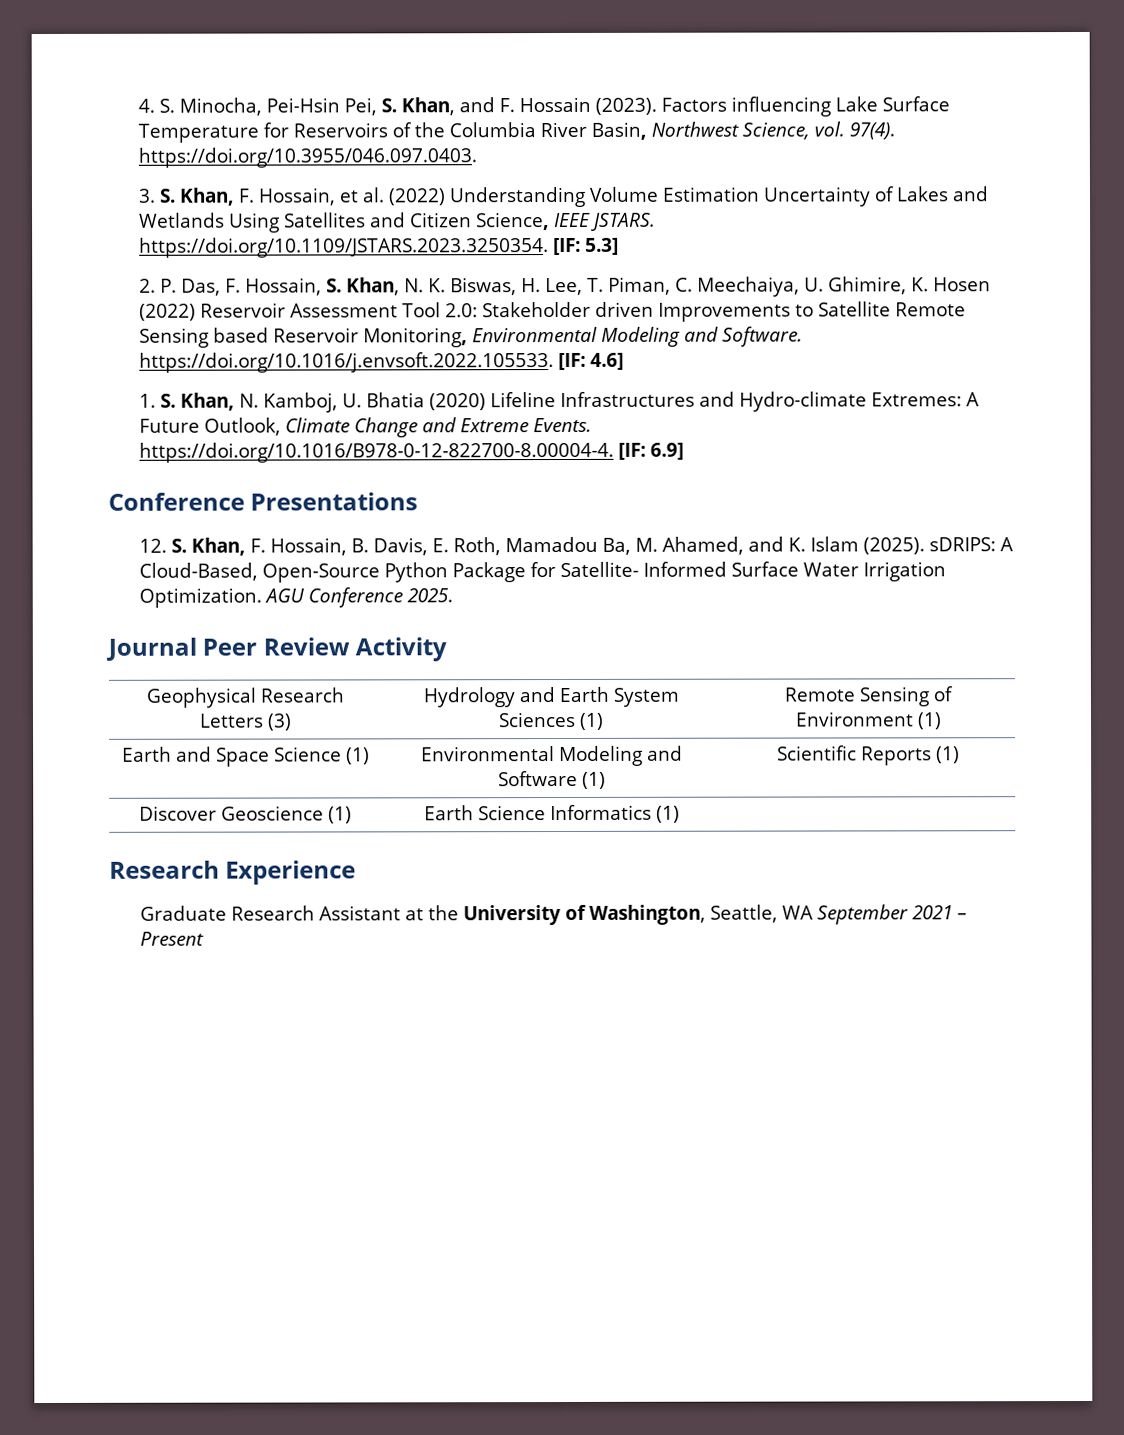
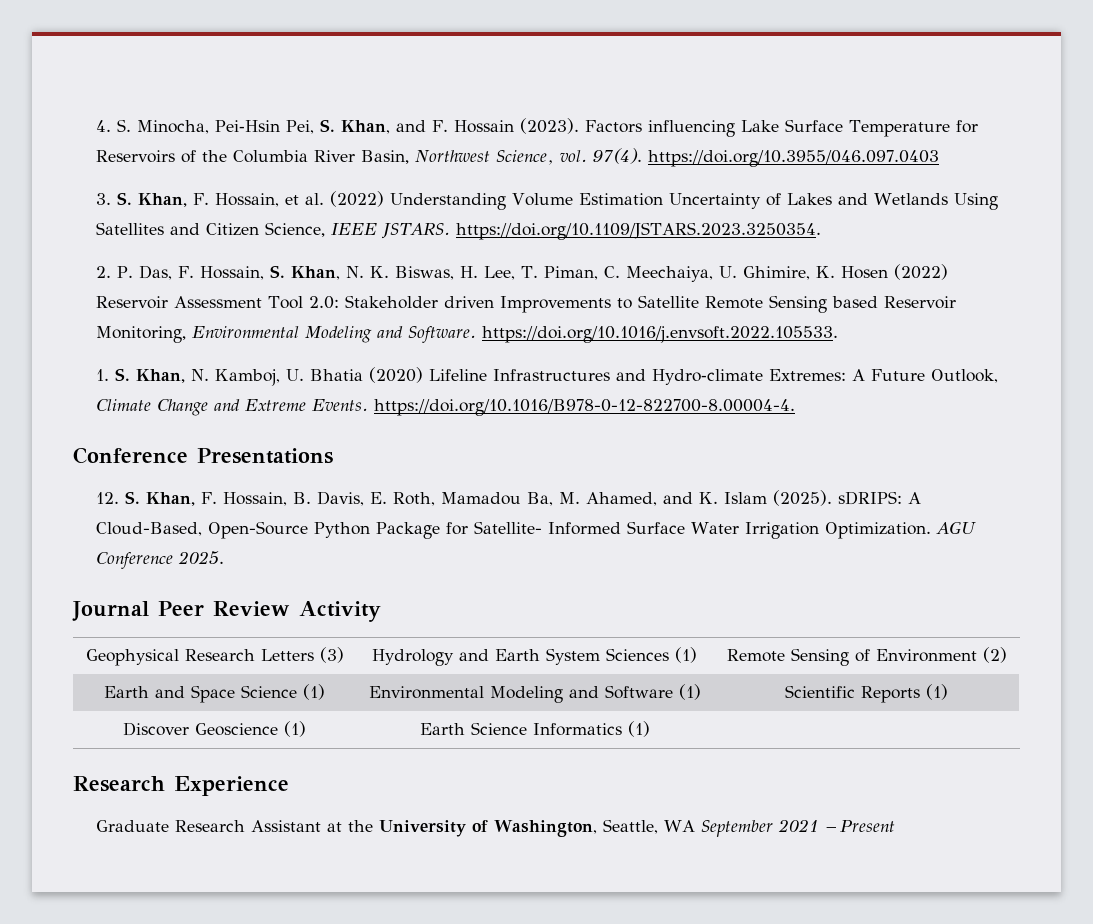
[138,147,478,168] https://doi.org/10.3955/046.097.0403. -> [647,150,939,167] https://doi.org/10.3955/046.097.0403
[553,237,620,256] [IF: 5.3] -> (821, 231) none
[558,352,625,371] [IF: 4.6] -> (838, 334) none
[618,442,685,460] [IF: 6.9] -> (795, 407) none
[916,712,942,730] (1) -> [982,647,1007,663] (2)

